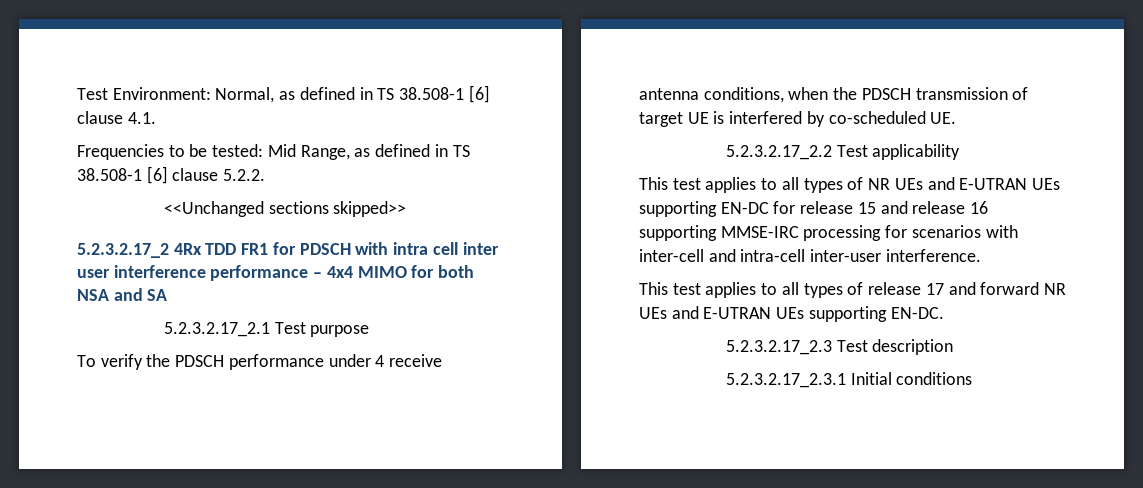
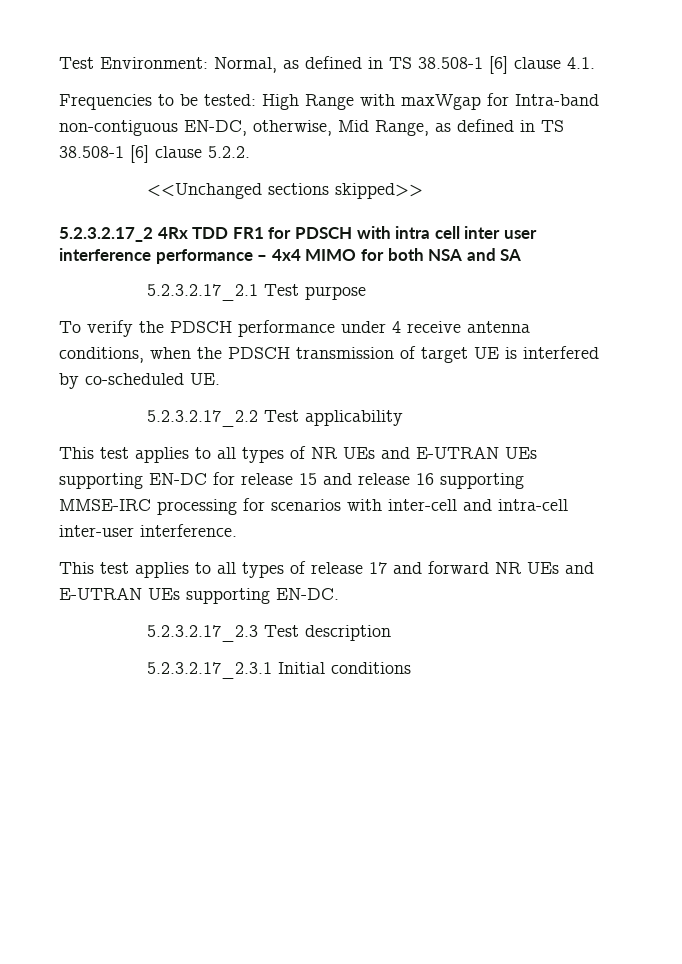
(264, 150) none -> [262,93,599,110] [59,120,332,136] High Range with maxWgap for Intra-band non-contiguous EN-DC, otherwise,

